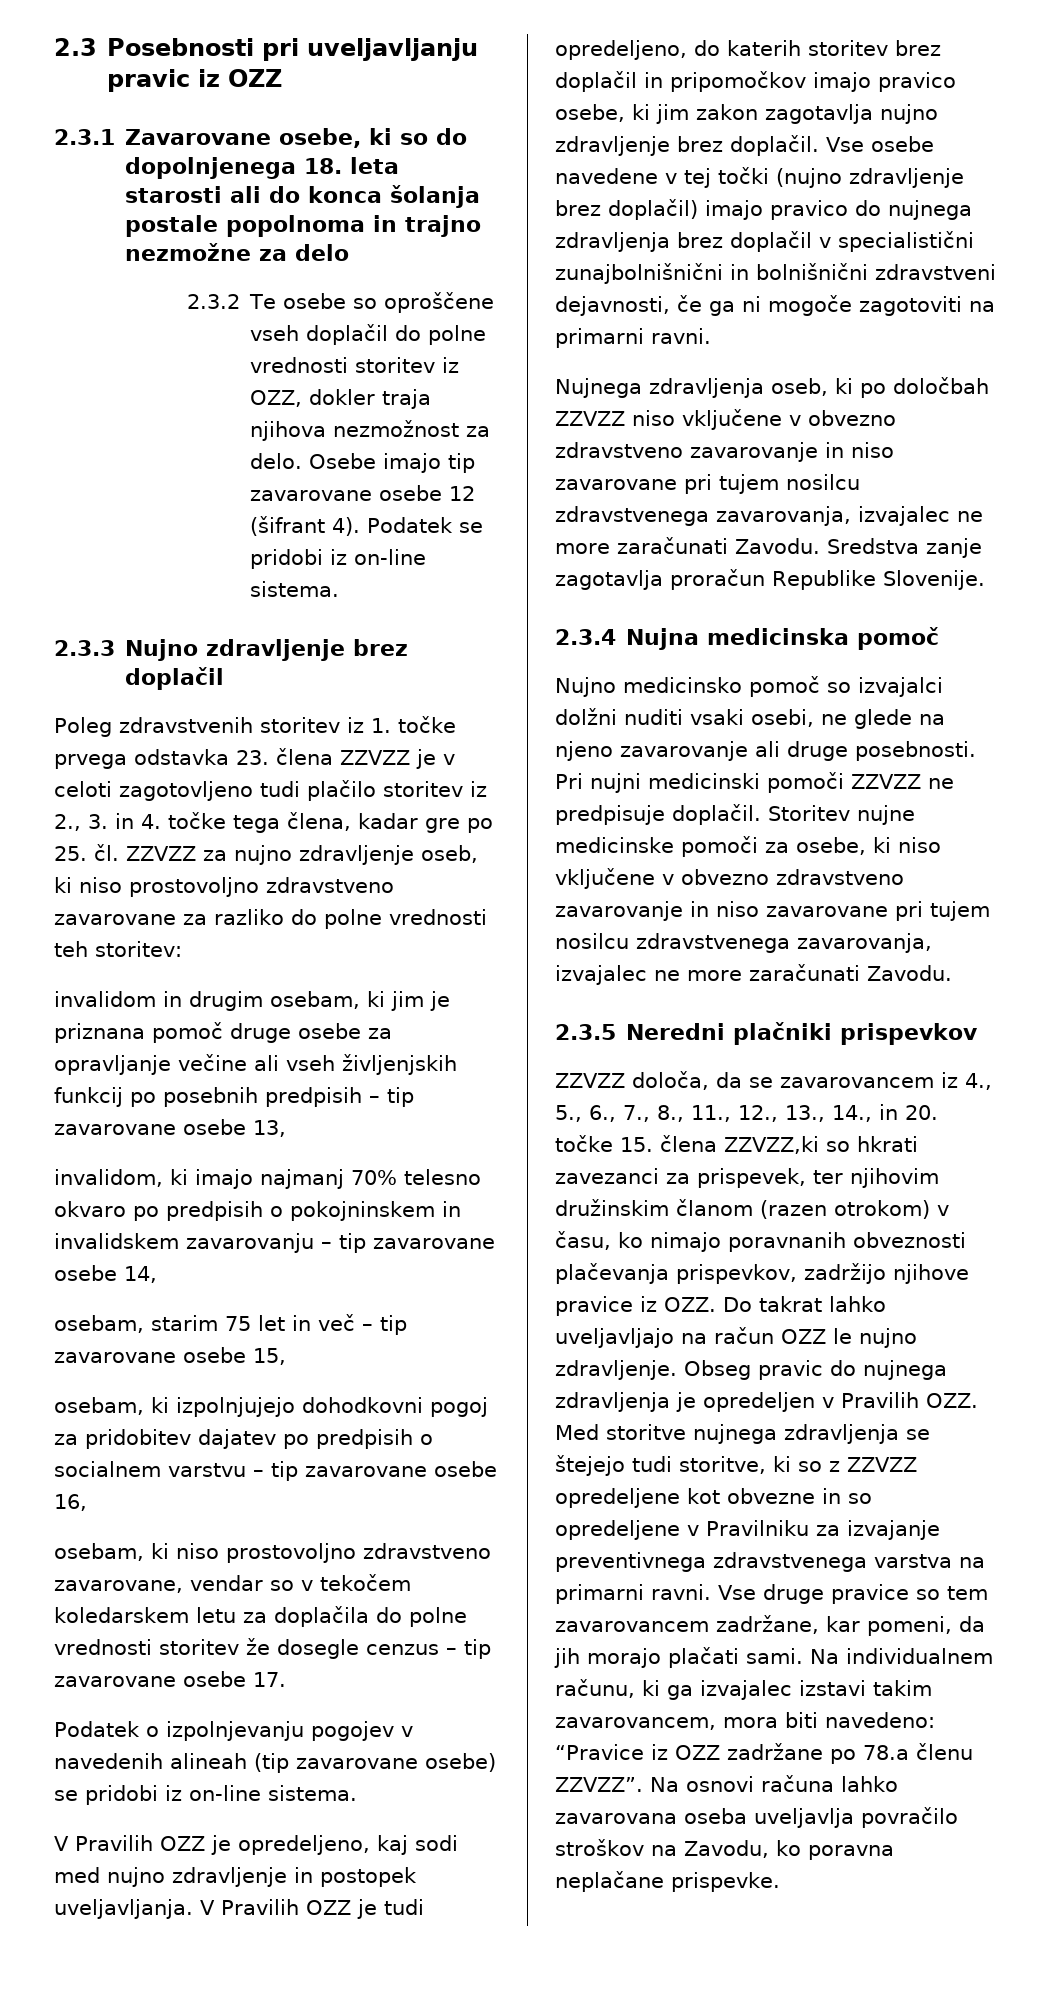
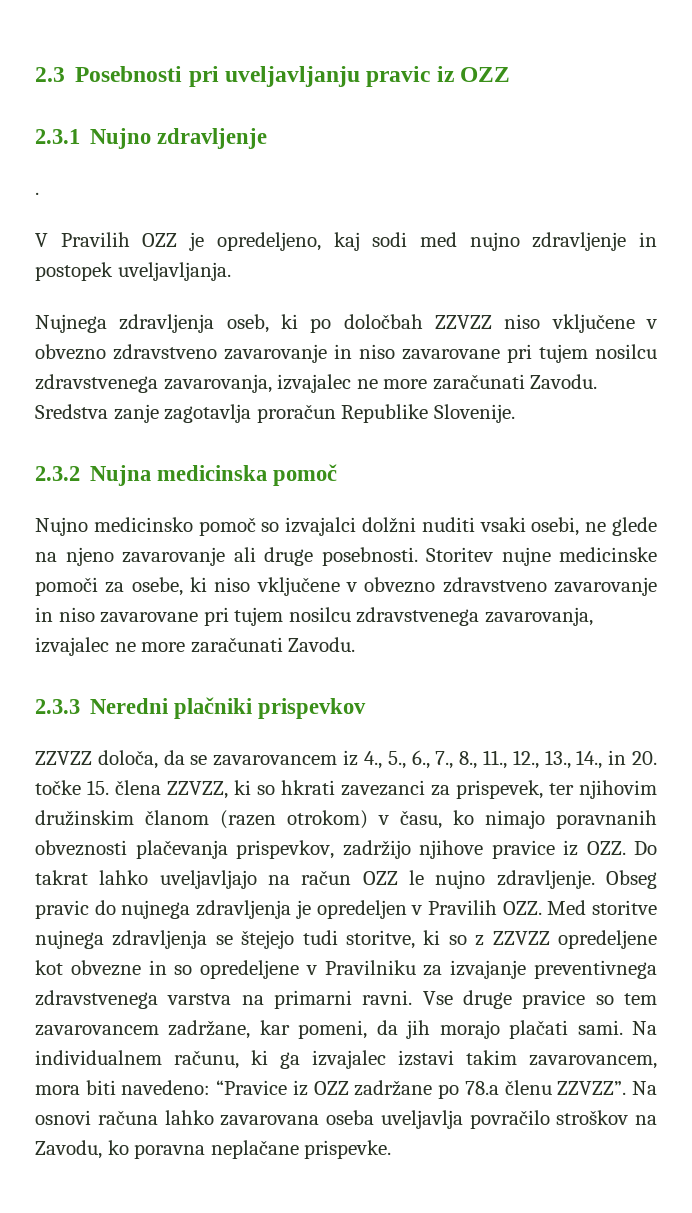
[125,128,468,148] [125,157,400,179] [125,185,481,208] [125,215,482,237] [125,243,350,261] [187,292,495,313] [250,324,487,345] [250,357,460,373] [250,389,432,409] [250,420,491,441] [250,453,476,473] [250,485,476,501] [250,516,484,536] [250,549,427,569] [250,581,340,597] [54,639,409,661] [125,667,225,690] [54,716,456,737] [54,748,455,769] [54,780,487,801] [54,812,493,833] [54,844,478,865] [54,877,394,897] [54,909,487,929] [54,941,182,957] [54,991,450,1011] [54,1022,392,1043] [54,1054,457,1075] [54,1087,414,1107] [54,1119,286,1137] [54,1169,481,1189] [54,1201,461,1221] [54,1233,495,1253] [54,1265,157,1283] [54,1314,407,1335] [54,1347,286,1365] [54,1397,488,1417] [54,1429,433,1449] [54,1461,497,1481] [54,1494,87,1511] [54,1543,491,1563] [54,1574,411,1593] [54,1606,467,1627] [54,1638,491,1659] [54,1671,286,1687] [54,1721,413,1741] [54,1753,496,1773] [54,1785,357,1805] Zavarovane osebe, ki so do dopolnjenega 18. leta starosti ali do konca šolanja postale popolnoma in trajno nezmožne za delo // 2.3.2 Te osebe so oproščene vseh doplačil do polne vrednosti storitev iz OZZ, dokler traja njihova nezmožnost za delo. Osebe imajo tip zavarovane osebe 12 (šifrant 4). Podatek se pridobi iz on-line sistema. // 2.3.3 Nujno zdravljenje brez doplačil // Poleg zdravstvenih storitev iz 1. točke prvega odstavka 23. člena ZZVZZ je v celoti zagotovljeno tudi plačilo storitev iz 2., 3. in 4. točke tega člena, kadar gre po 25. čl. ZZVZZ za nujno zdravljenje oseb, ki niso prostovoljno zdravstveno zavarovane za razliko do polne vrednosti teh storitev: // invalidom in drugim osebam, ki jim je priznana pomoč druge osebe za opravljanje večine ali vseh življenjskih funkcij po posebnih predpisih – tip zavarovane osebe 13, // invalidom, ki imajo najmanj 70% telesno okvaro po predpisih o pokojninskem in invalidskem zavarovanju – tip zavarovane osebe 14, // osebam, starim 75 let in več – tip zavarovane osebe 15, // osebam, ki izpolnjujejo dohodkovni pogoj za pridobitev dajatev po predpisih o socialnem varstvu – tip zavarovane osebe 16, // osebam, ki niso prostovoljno zdravstveno zavarovane, vendar so v tekočem koledarskem letu za doplačila do polne vrednosti storitev že dosegle cenzus – tip zavarovane osebe 17. // Podatek o izpolnjevanju pogojev v navedenih alineah (tip zavarovane osebe) se pridobi iz on-line sistema. -> [90,128,268,149] [35,192,39,195] Nujno zdravljenje // .
[200,1899,424,1919] [555,40,941,60] [555,71,956,92] [555,104,938,124] [555,135,934,156] [555,167,964,188] [555,199,972,220] [555,231,974,252] [555,263,996,284] [555,295,995,316] [555,328,711,348] V Pravilih OZZ je tudi opredeljeno, do katerih storitev brez doplačil in pripomočkov imajo pravico osebe, ki jim zakon zagotavlja nujno zdravljenje brez doplačil. Vse osebe navedene v tej točki (nujno zdravljenje brez doplačil) imajo pravico do nujnega zdravljenja brez doplačil v specialistični zunajbolnišnični in bolnišnični zdravstveni dejavnosti, če ga ni mogoče zagotoviti na primarni ravni. -> (231, 271) none
[555,629,616,645] 2.3.4 -> [35,466,80,481] 2.3.2
[555,772,954,793] [555,804,761,825] Pri nujni medicinski pomoči ZZVZZ ne predpisuje doplačil. -> (418, 556) none
[555,1024,616,1040] 2.3.5 -> [35,699,80,714] 2.3.3
[723,1136,819,1154] ZZVZZ,ki -> [167,780,251,799] ZZVZZ, ki

